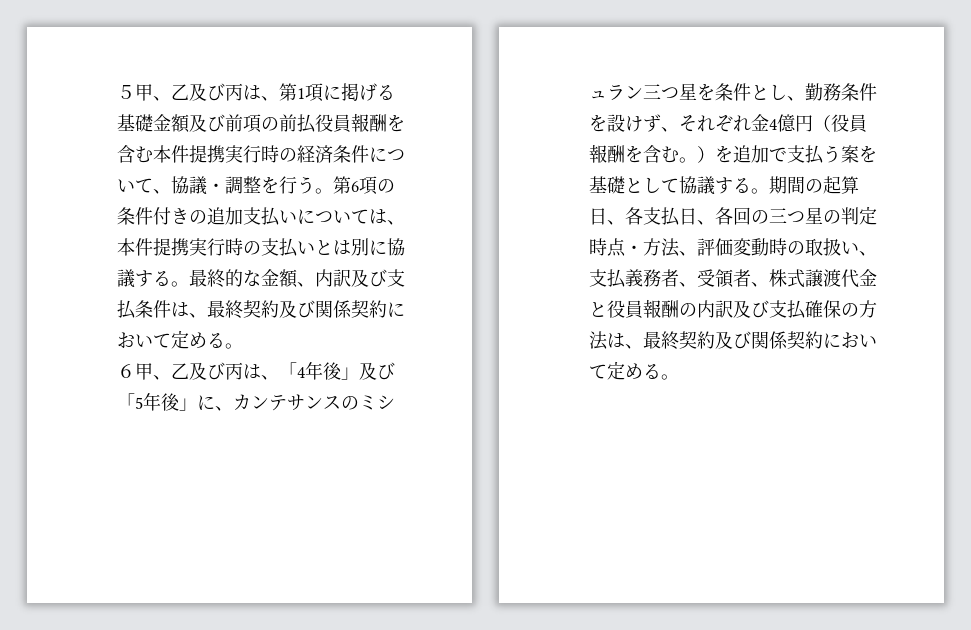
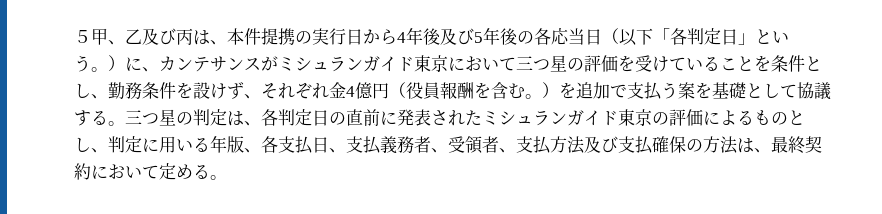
[279,83,396,102] [117,113,406,133] [117,145,406,163] [117,176,396,195] [117,207,406,226] [117,238,406,257] [117,269,406,288] [117,300,406,319] [117,330,244,349] [117,361,396,380] [117,392,198,411] 第1項に掲げる基礎金額及び前項の前払役員報酬を含む本件提携実行時の経済条件について、協議・調整を行う。第6項の条件付きの追加支払いについては、本件提携実行時の支払いとは別に協議する。最終的な金額、内訳及び支払条件は、最終契約及び関係契約において定める。 // ６甲、乙及び丙は、「4年後」及び「5年後」 -> [227,27,790,46] [74,55,126,72] 本件提携の実行日から4年後及び5年後の各応当日（以下「各判定日」という。）
[341,395,396,410] [589,83,698,101] のミシュラン三つ星 -> [261,55,755,72] がミシュランガイド東京において三つ星の評価を受けていること
[769,176,860,194] [589,206,878,226] [589,238,860,257] 期間の起算日、各支払日、各回の三つ星の判定時点・方法、評価変動時の取扱い -> [125,109,806,126] [74,135,330,154] 三つ星の判定は、各判定日の直前に発表されたミシュランガイド東京の評価によるものとし、判定に用いる年版、各支払日
[769,269,878,288] [589,299,734,318] 株式譲渡代金と役員報酬の内訳 -> [516,136,586,154] 支払方法
[715,331,824,349] 及び関係契約 -> (92, 171) none

